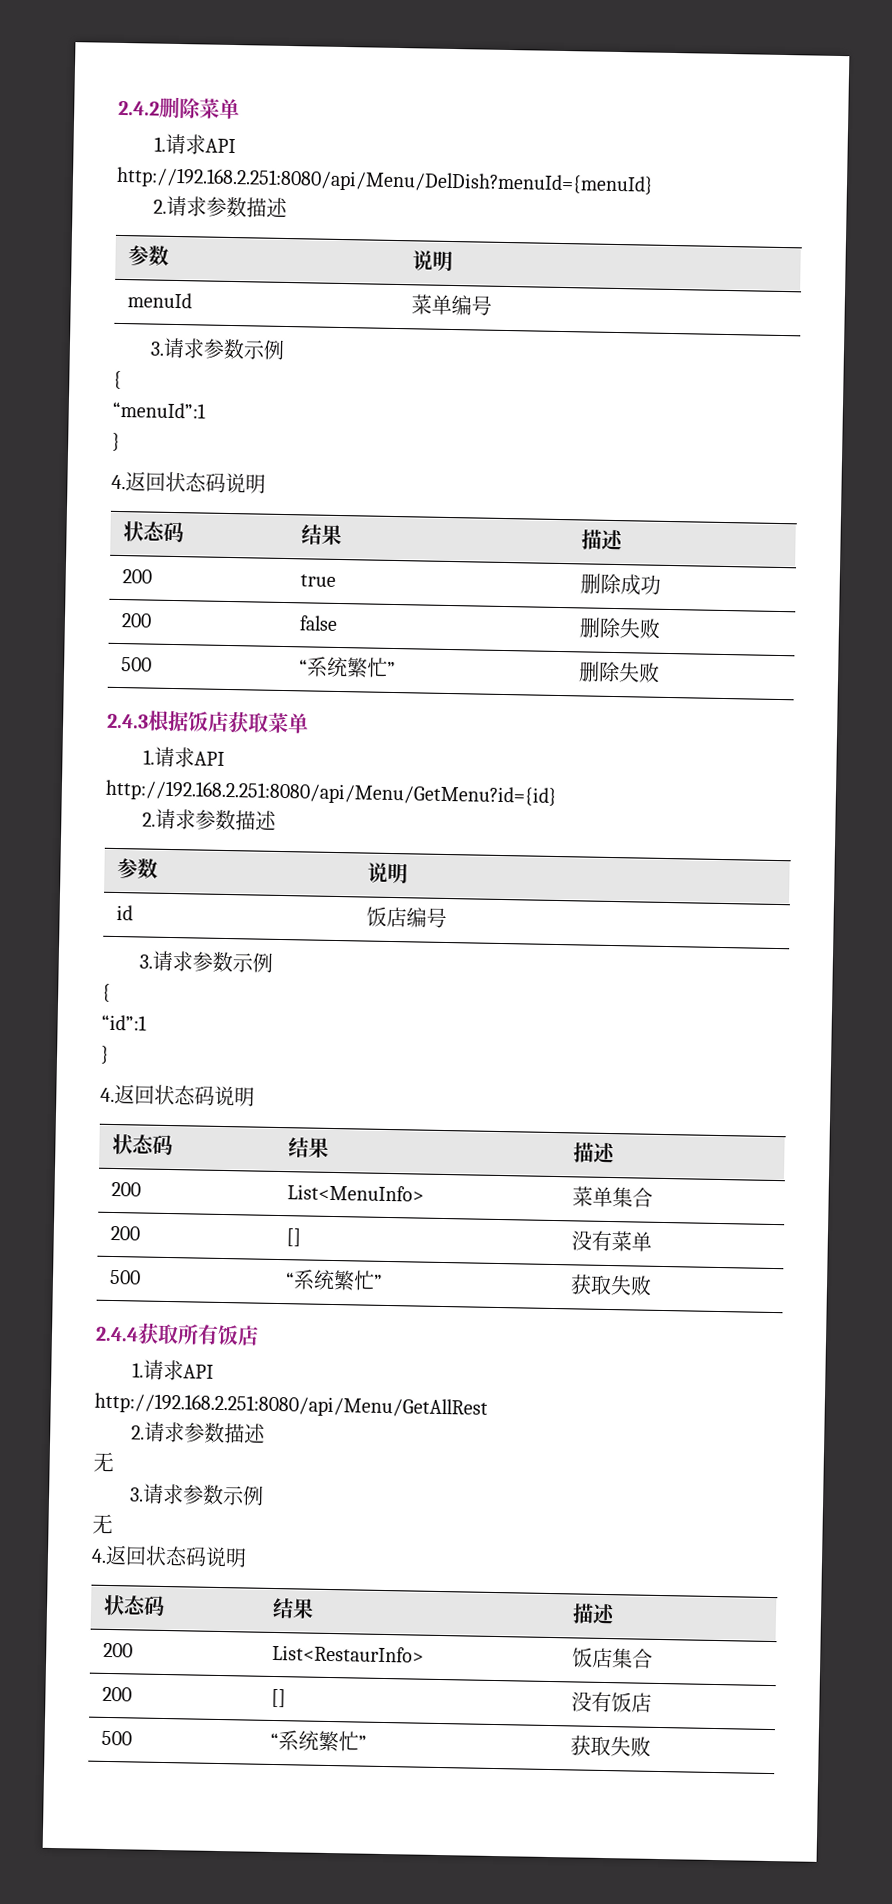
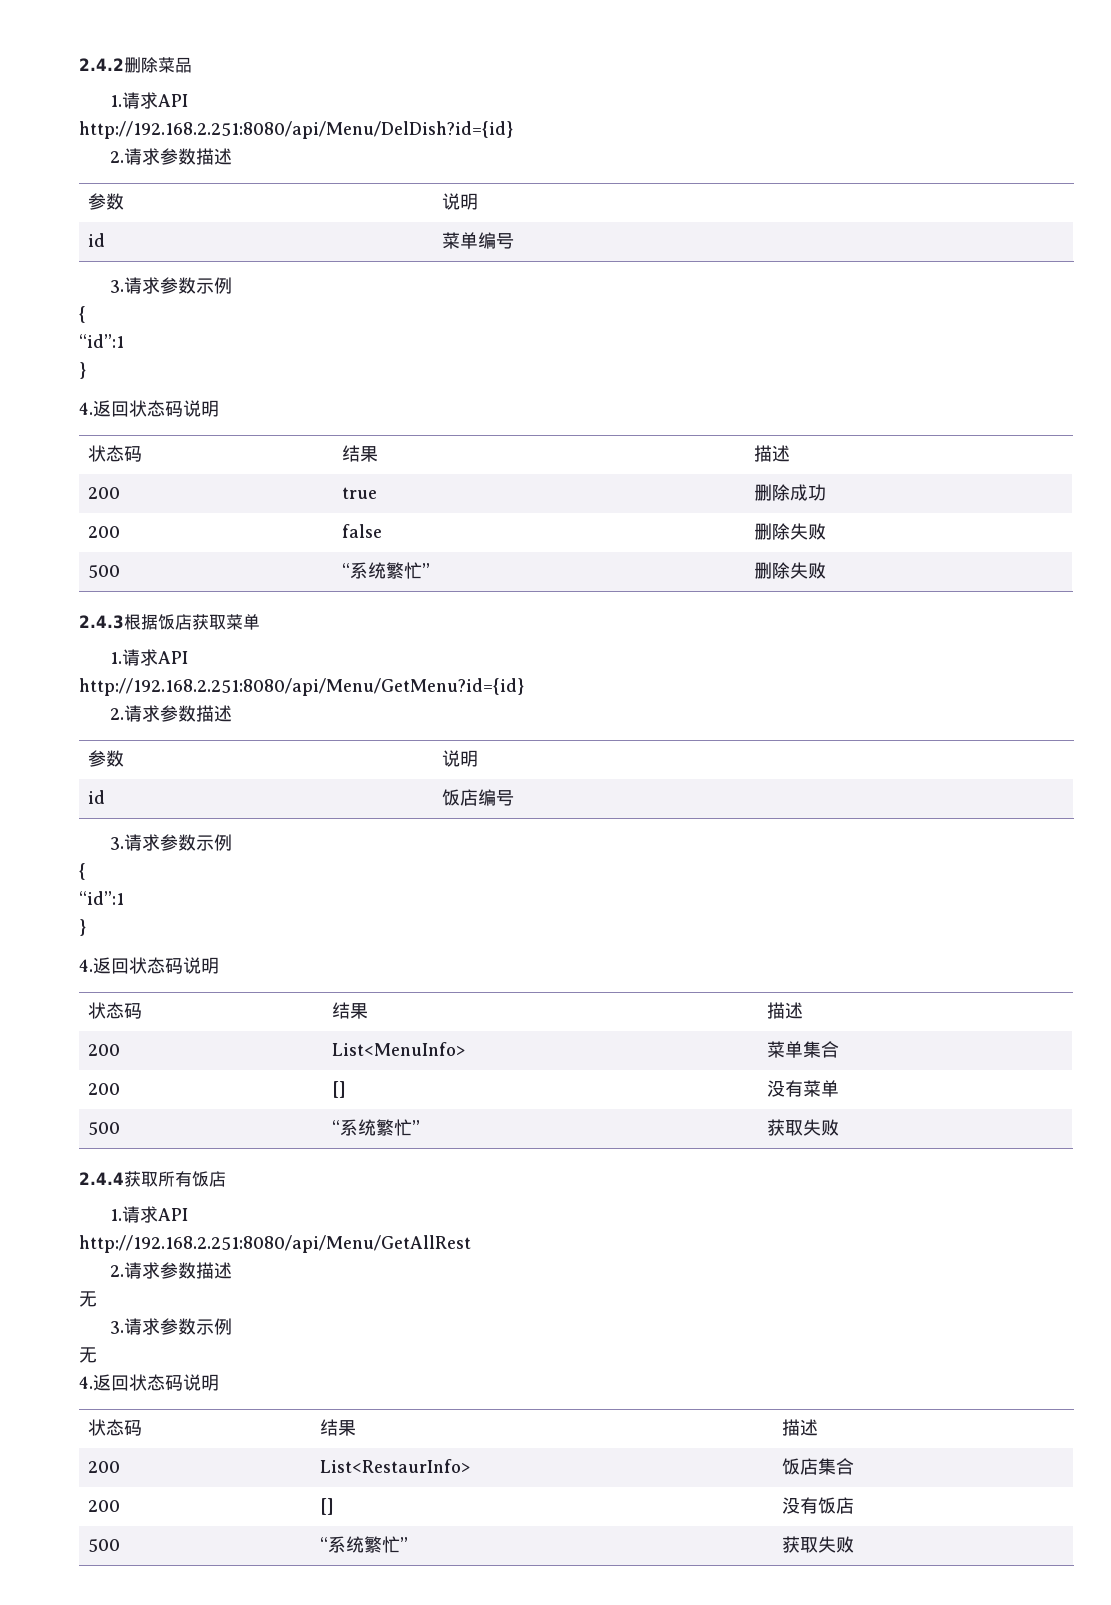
[219,98,240,120] [153,133,236,155] [116,166,654,196] [152,195,288,218] [127,245,169,266] [411,250,453,272] [126,292,192,309] 单 // 1.请求API // http://192.168.2.251:8080/api/Menu/DelDish?menuId={menuId} // 2.请求参数描述 // 参数 | 说明 // menuId -> [175,57,192,73] [109,92,188,109] [79,121,513,139] [109,148,232,165] [87,193,124,210] [441,193,478,210] [87,233,105,247] 品 // 1.请求API // http://192.168.2.251:8080/api/Menu/DelDish?id={id} // 2.请求参数描述 // 参数 | 说明 // id
[112,401,206,419] “menuId”:1 -> [79,334,124,348] “id”:1

